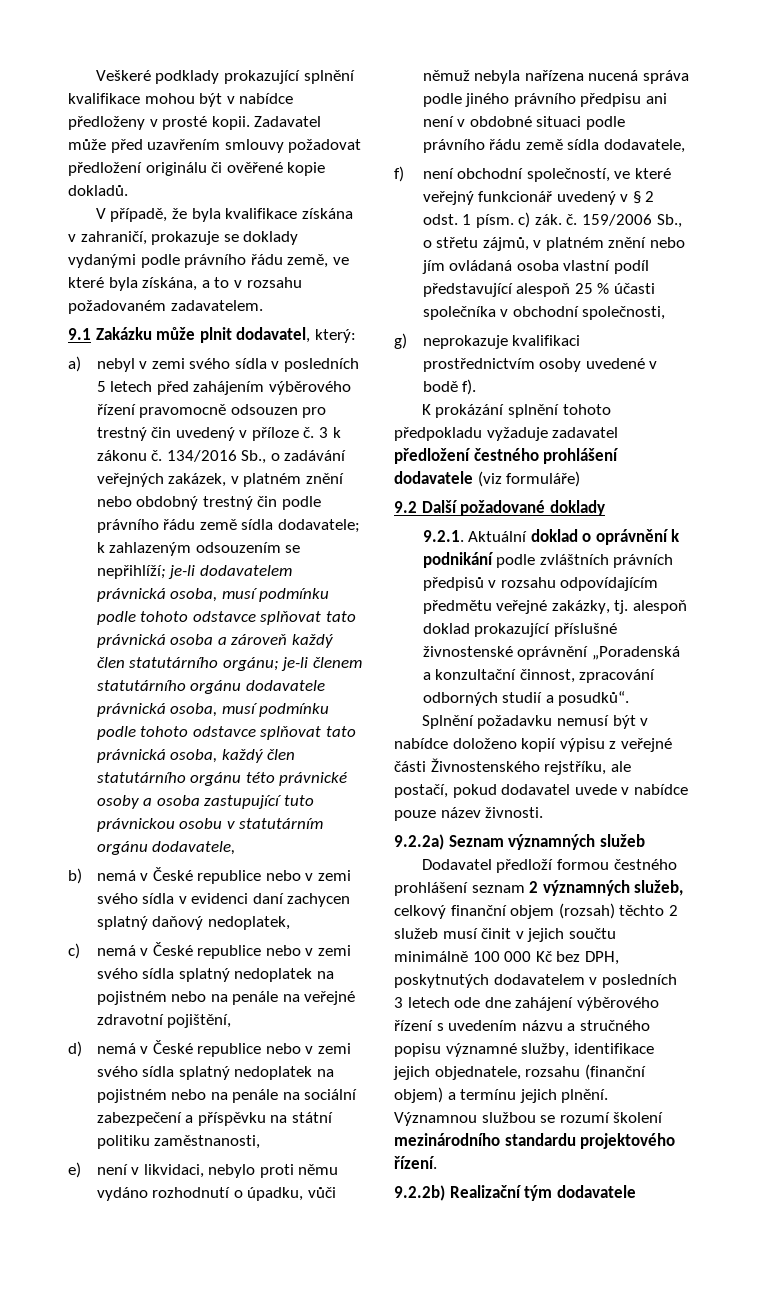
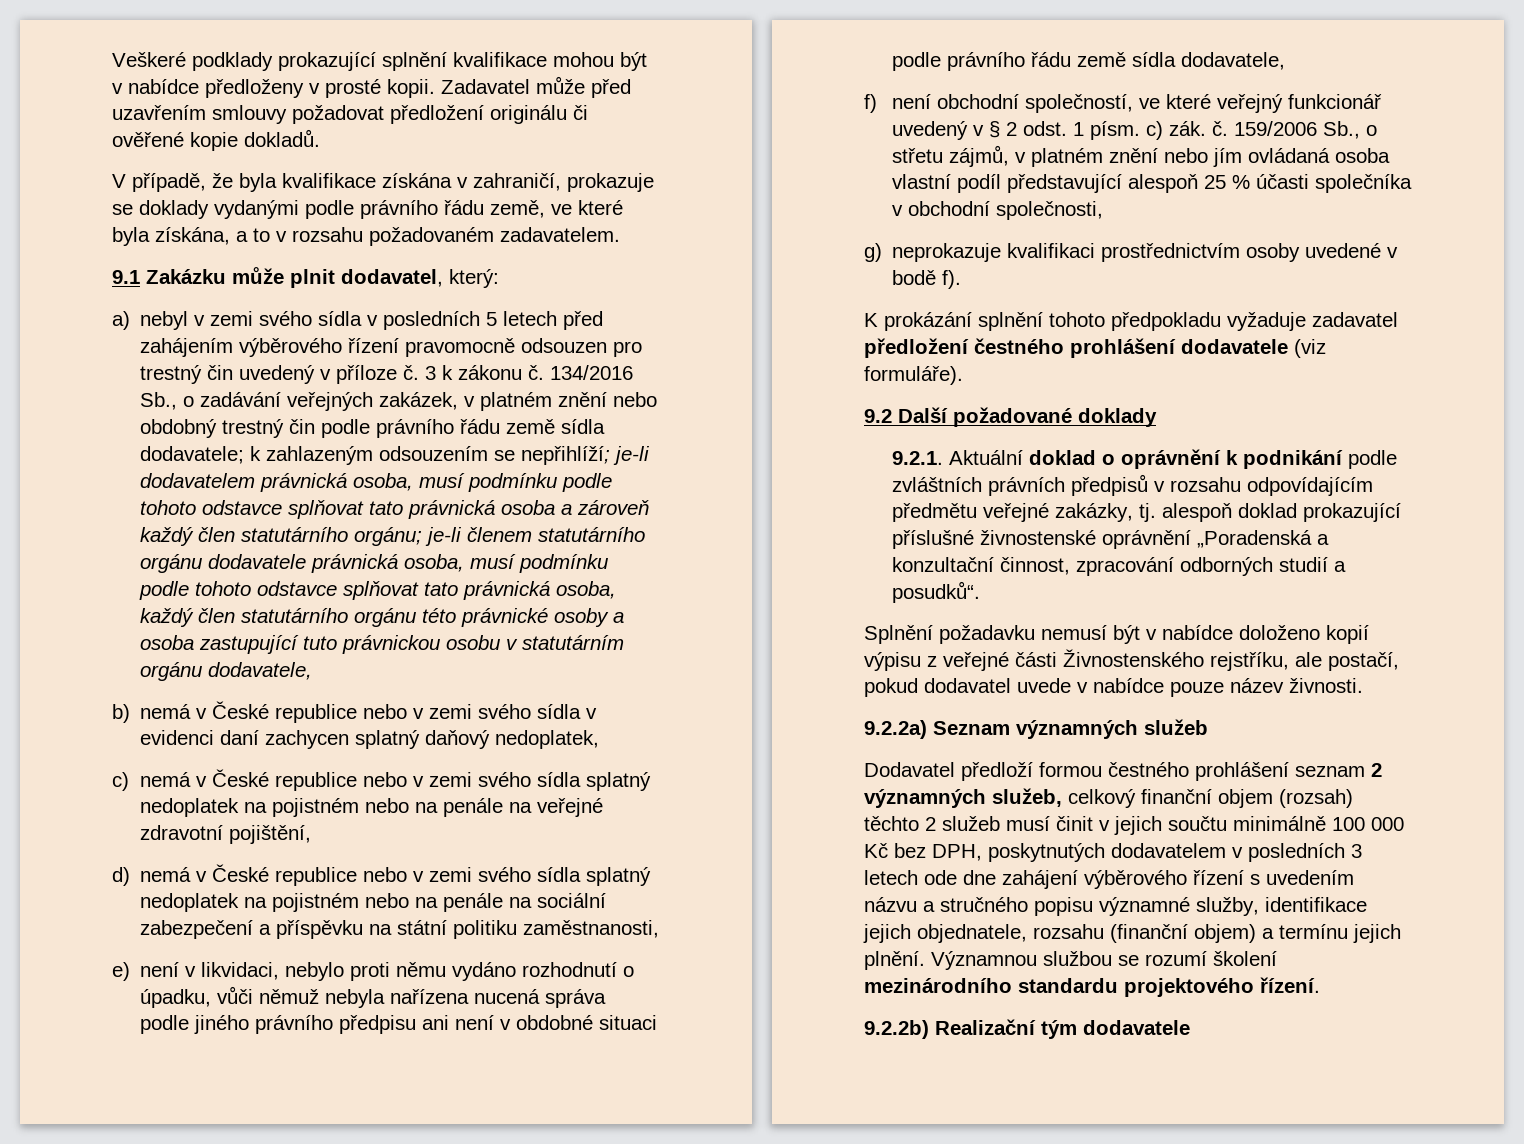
[506,471,581,487] formuláře) -> [864,366,963,385] formuláře).

